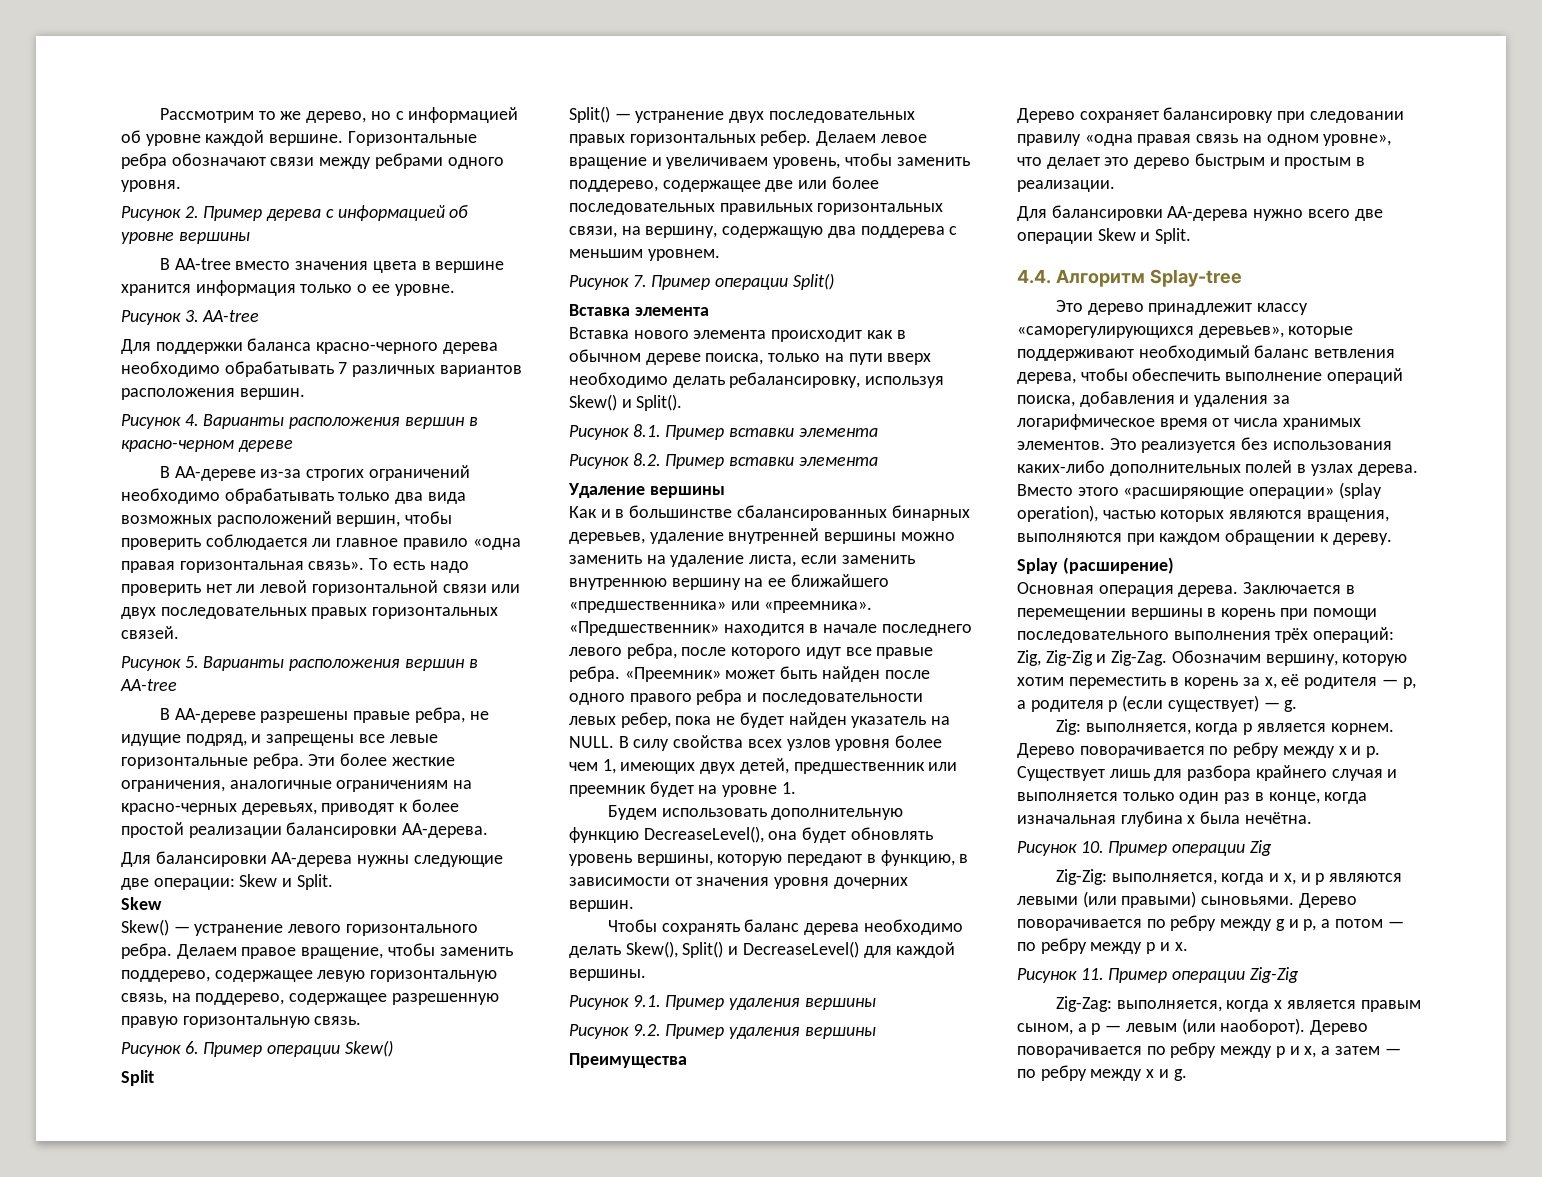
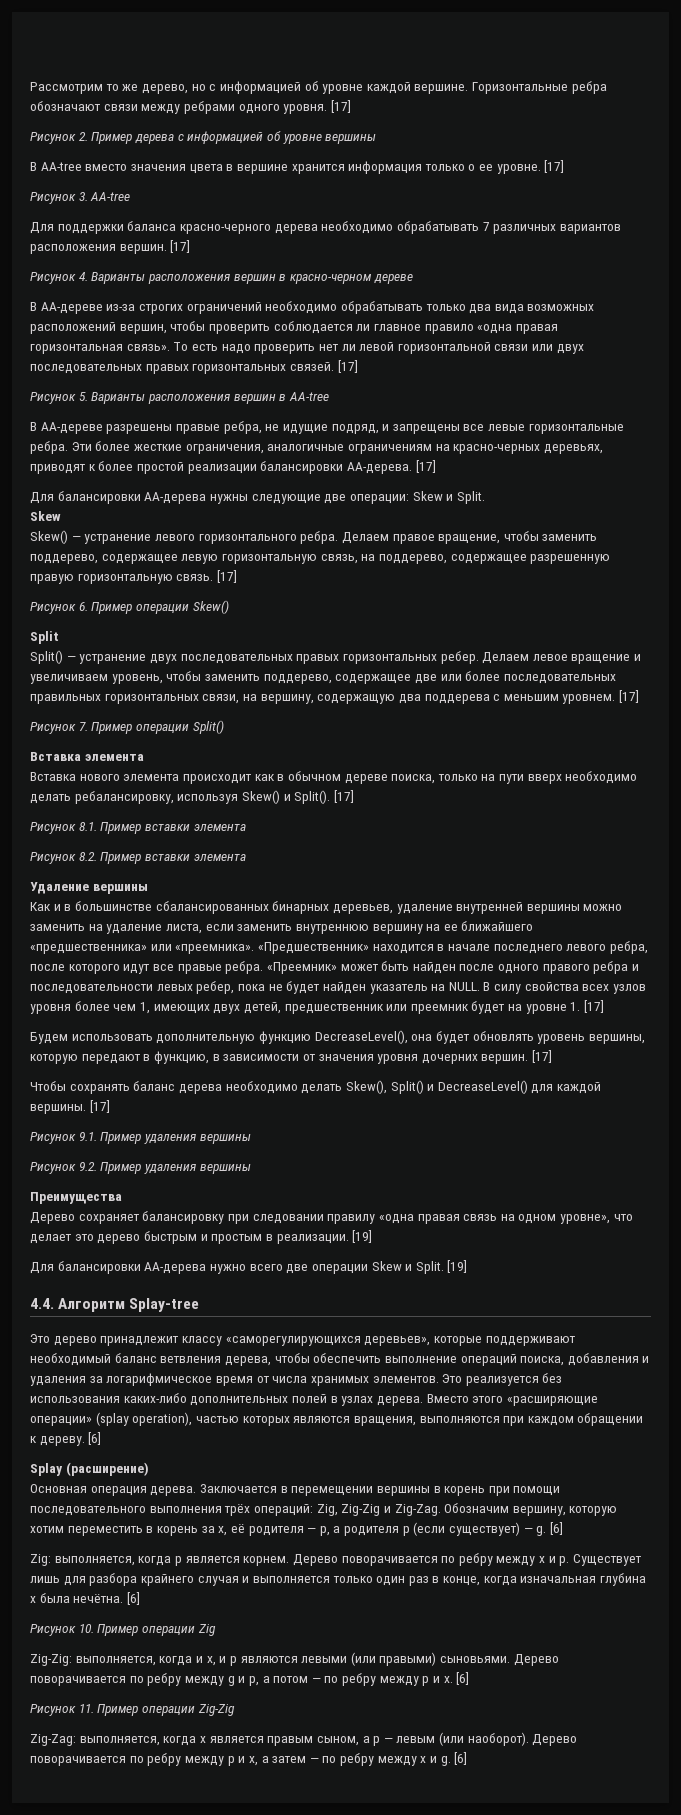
(181, 186) none -> [330,100,351,113] [17]
(455, 290) none -> [544,160,565,173] [17]
(305, 394) none -> [170,240,191,253] [17]
(179, 632) none -> [337,360,358,373] [17]
(489, 830) none -> [415,460,436,473] [17]
(362, 1020) none -> [216,570,237,583] [17]
(720, 255) none -> [619,690,640,703] [17]
(683, 402) none -> [333,790,354,803] [17]
(796, 788) none -> [584,1000,605,1013] [17]
(634, 906) none -> [532,1050,553,1063] [17]
(646, 975) none -> [89,1100,110,1113] [17]
(1115, 186) none -> [352,1230,373,1243] [19]
(1192, 236) none -> [447,1260,468,1273] [19]
(1392, 539) none -> [88,1432,102,1445] [6]
(1298, 706) none -> [549,1522,563,1535] [6]
(1312, 818) none -> [126,1592,140,1605] [6]
(1188, 946) none -> [456,1672,470,1685] [6]
(1187, 1075) none -> [454,1752,468,1765] [6]

